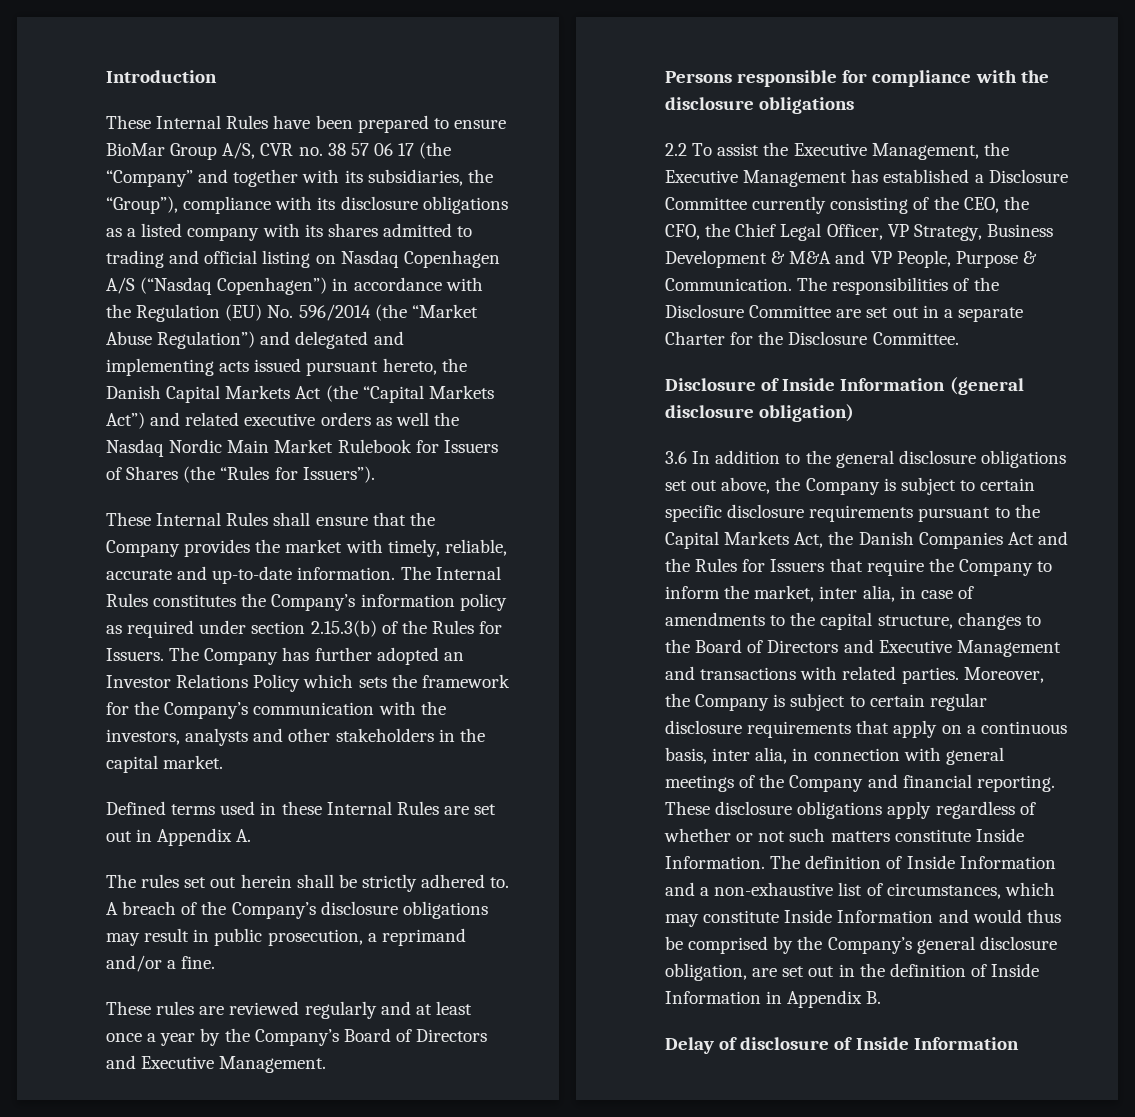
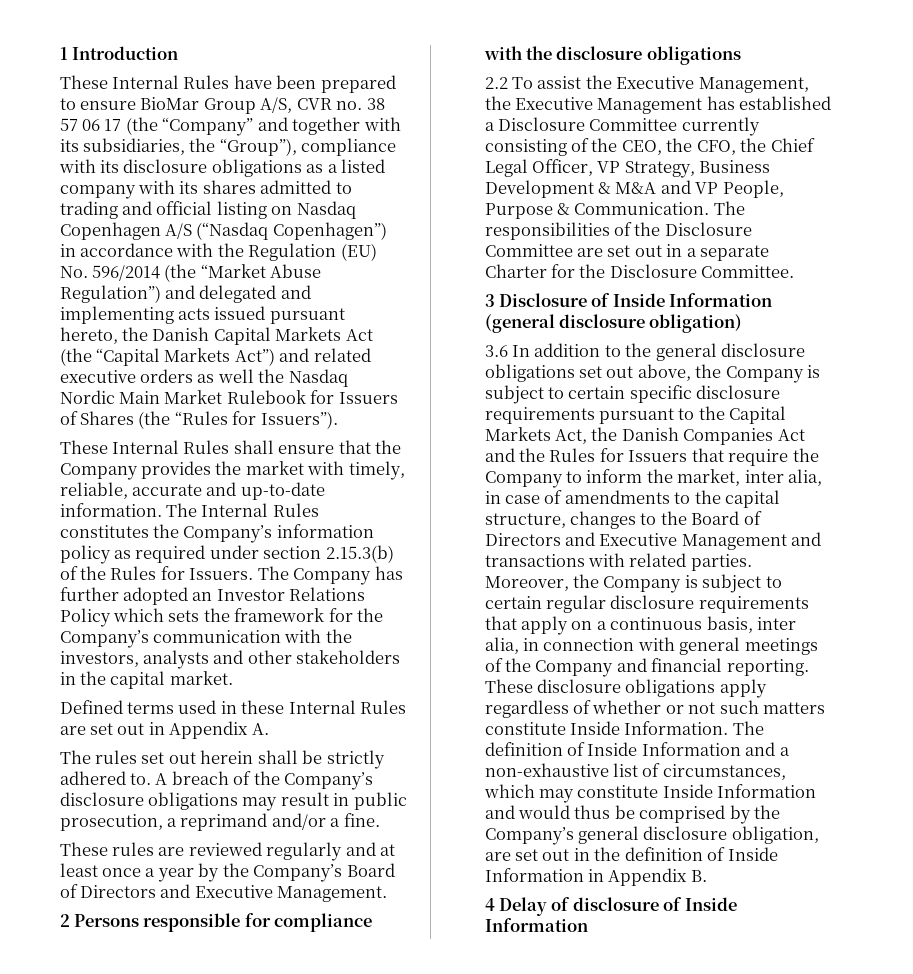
(106, 76) none -> [59,47,68,60] 1
(327, 1064) none -> [59,914,70,927] 2
(959, 338) none -> [484,294,495,307] 3
(882, 997) none -> [484,898,495,911] 4

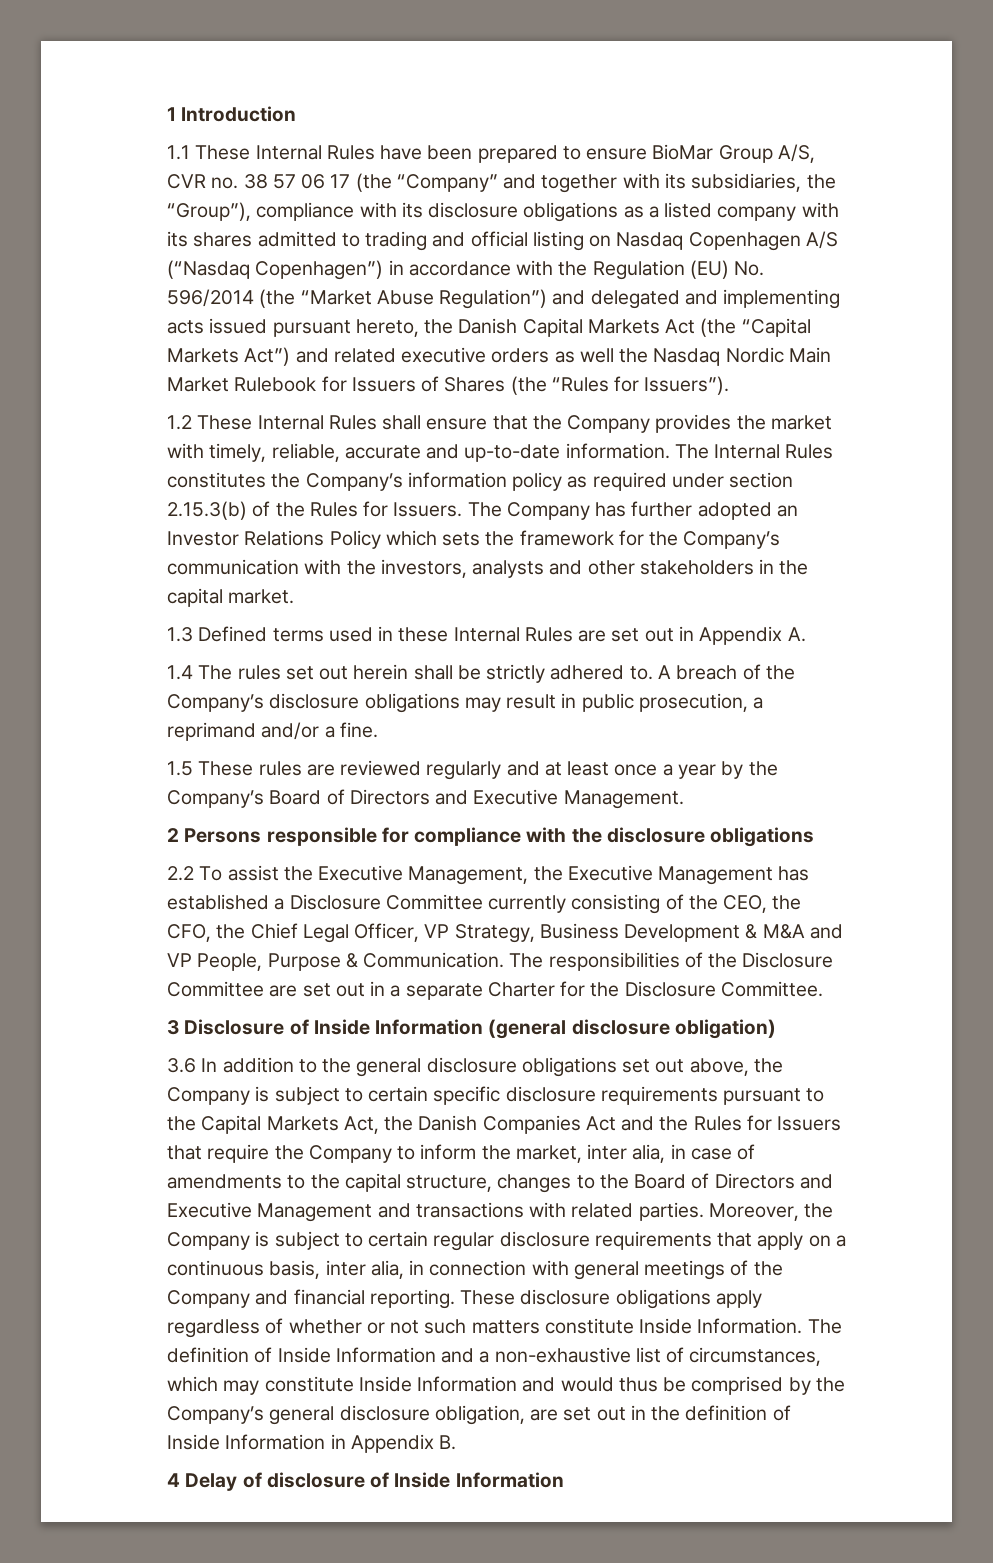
(178, 53) none -> [167,145,191,160] 1.1
(338, 420) none -> [167,415,193,430] 1.2
(233, 678) none -> [167,627,194,642] 1.3
(269, 729) none -> [167,665,194,680] 1.4
(380, 820) none -> [167,761,194,776] 1.5

